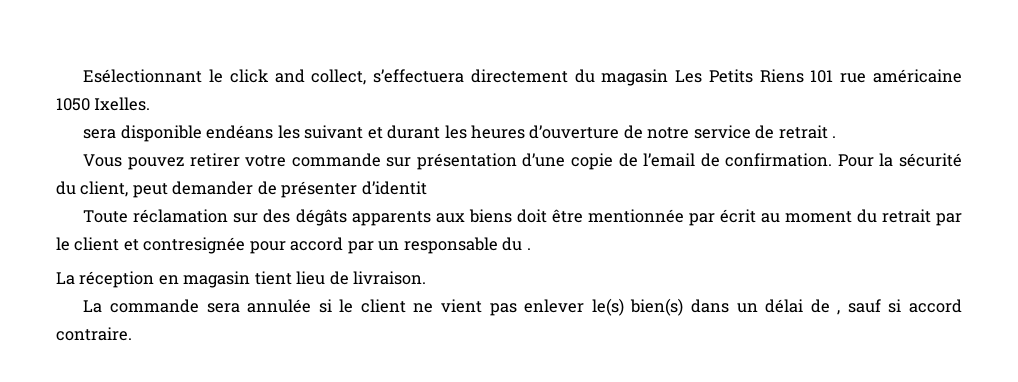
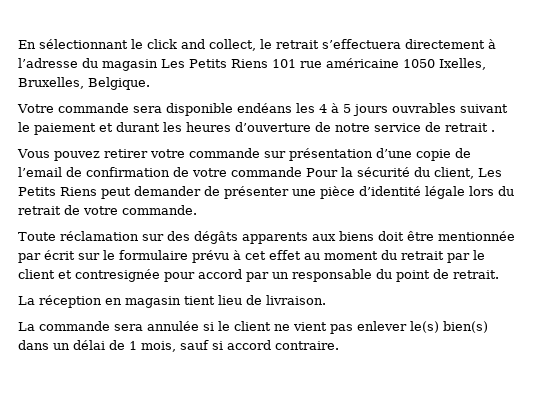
[83,69,203,83] Esélectionnant -> [18,39,128,49] En sélectionnant
[373,69,568,83] s’effectuera directement -> [260,39,496,49] [18,58,78,68] le retrait s’effectuera directement à l’adresse
[94,97,151,111] [83,125,364,142] Ixelles. // sera disponible endéans les suivant -> [439,58,486,70] [18,77,150,90] [17,103,508,116] [18,122,96,135] Ixelles, Bruxelles, Belgique. // Votre commande sera disponible endéans les 4 à 5 jours ouvrables suivant le paiement
[725,153,833,167] confirmation. -> [86,167,302,177] confirmation de votre commande
(129, 189) none -> [478,168,502,177] [18,187,97,196] Les Petits Riens
[361,181,427,195] d’identit -> [292,186,514,199] [18,205,197,215] une pièce d’identité légale lors du retrait de votre commande.
(756, 216) none -> [78,250,301,263] sur le formulaire prévu à cet effet
[526,248,531,250] . -> [396,269,499,282] point de retrait.
[837,310,841,315] , -> [129,341,176,352] 1 mois,

